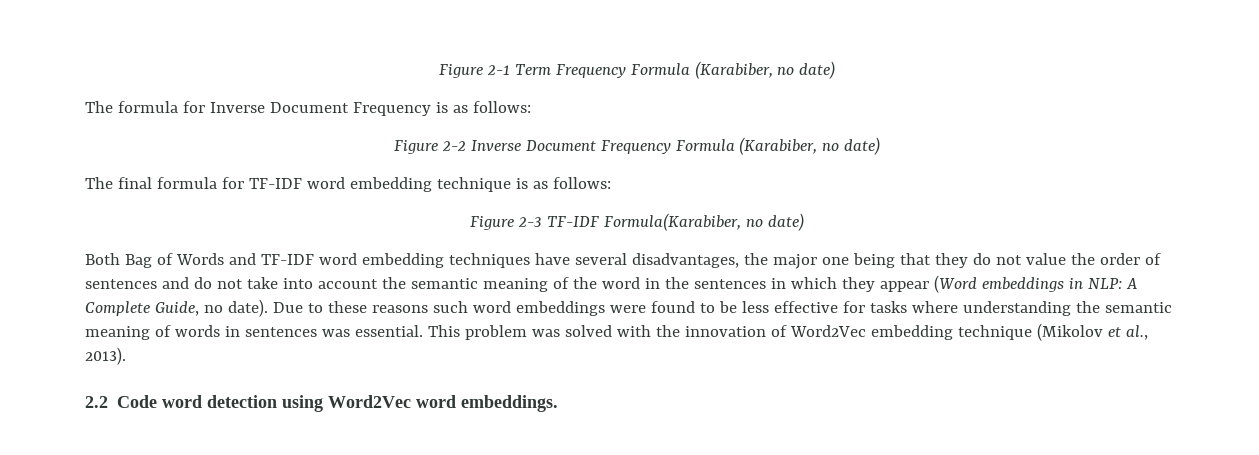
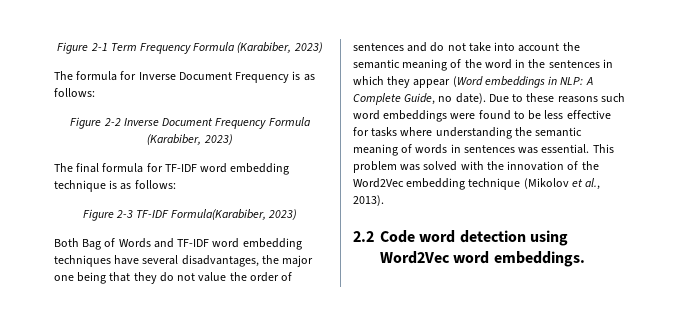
[777,61,836,79] no date) -> [293,42,323,53] 2023)
[822,137,881,155] no date) -> [203,134,233,145] 2023)
[745,213,804,231] no date) -> [268,209,298,220] 2023)
(787, 331) none -> [581,161,599,170] the

